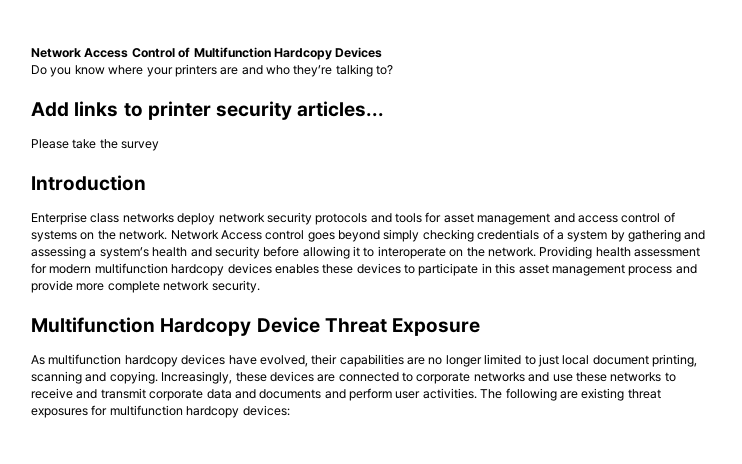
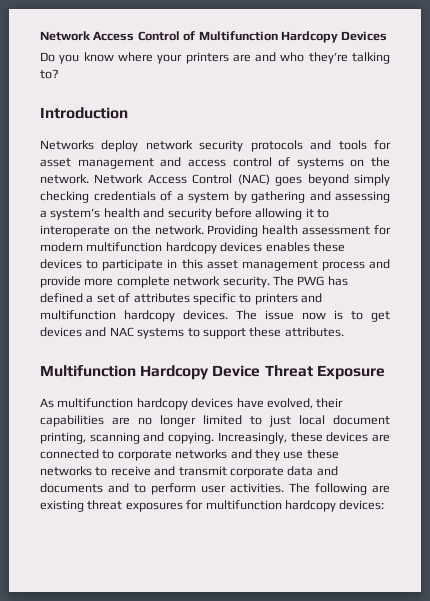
[31,101,385,120] [31,139,160,151] [31,175,146,191] [31,212,174,225] Add links to printer security articles... // Please take the survey // Introduction // Enterprise class networks -> [40,107,128,119] [40,140,94,150] Introduction // Networks
[265,230,305,240] control -> [192,174,270,185] Control (NAC)
(260, 286) none -> [272,276,348,286] [40,293,322,305] [40,310,390,322] [40,327,344,339] The PWG has defined a set of attributes specific to printers and multifunction hardcopy devices. The issue now is to get devices and NAC systems to support these attributes.
(550, 377) none -> [254,449,280,461] they
(346, 394) none -> [134,484,146,493] to

